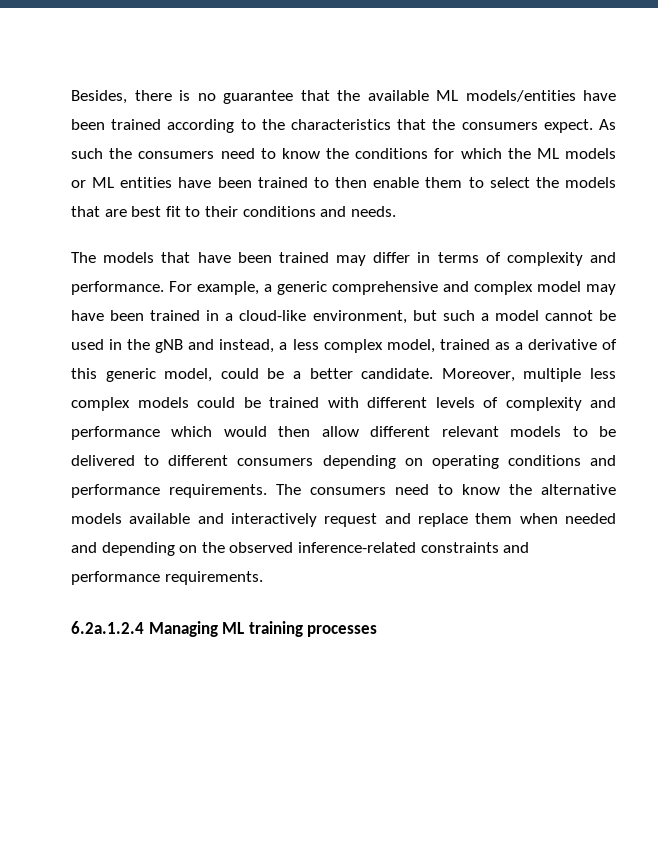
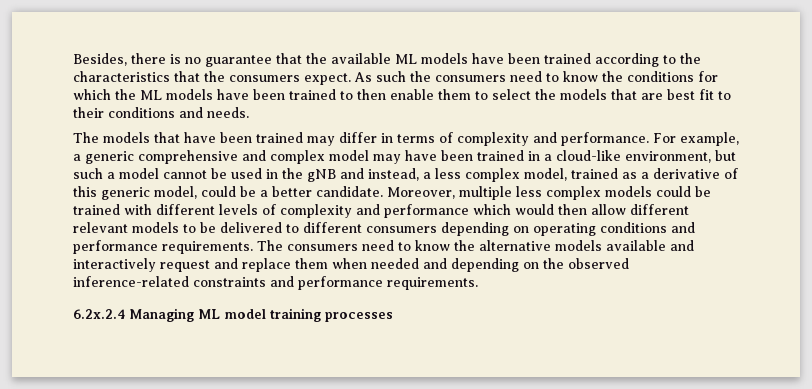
[465,90,576,102] models/entities -> [421,53,468,64] models
[71,177,173,188] or ML entities -> (213, 94) none
[71,621,144,634] 6.2a.1.2.4 -> [73,309,125,319] 6.2x.2.4
(245, 628) none -> [224,309,266,319] model

